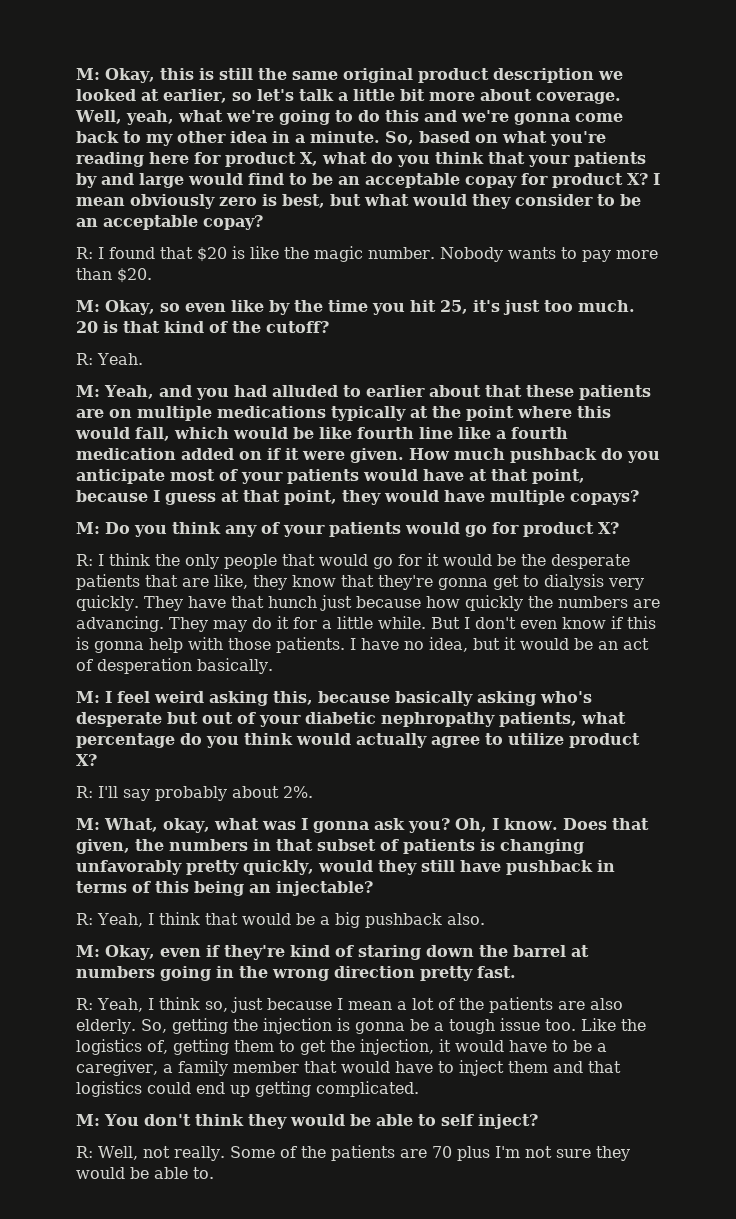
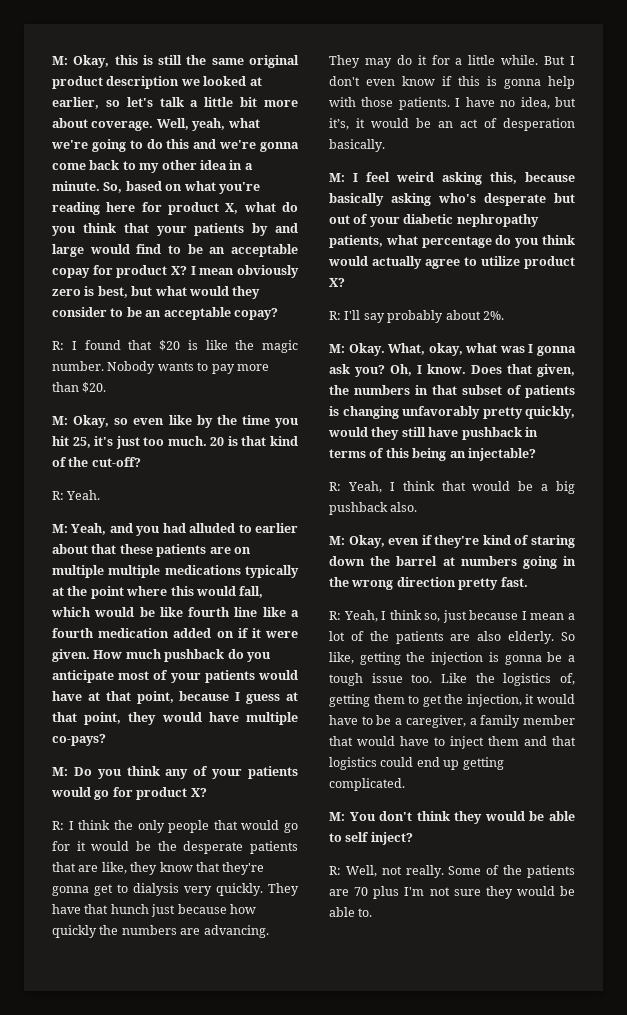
[266,321,329,333] cutoff? -> [91,457,141,467] cut-off?
(212, 413) none -> [108,565,161,578] multiple
[570,490,639,505] copays? -> [52,734,106,746] co-pays?
(500, 644) none -> [329,118,349,130] it’s,
(100, 824) none -> [348,343,385,356] Okay.
[140,1019,167,1033] So, -> [561,632,575,641] [329,652,354,664] So like,

